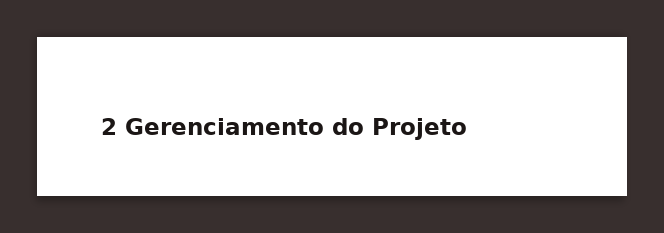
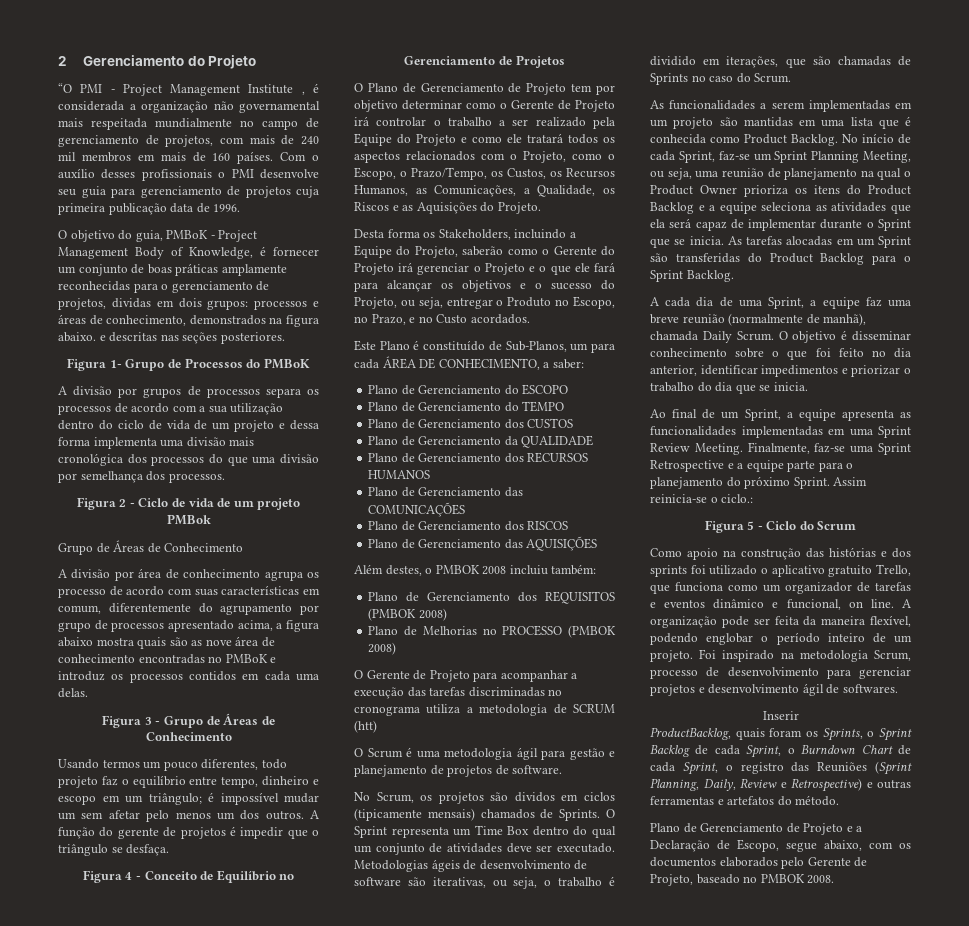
(467, 129) none -> [58,83,319,96] [58,101,320,113] [58,118,319,130] [58,135,319,147] [58,152,319,164] [58,169,319,181] [58,186,319,198] [58,203,241,215] [58,230,258,242] [58,246,319,259] [58,263,287,276] [58,281,270,293] [58,298,319,310] [58,314,319,327] [58,332,285,344] [67,358,310,371] [58,386,319,398] [58,403,284,415] [58,420,319,432] [58,437,255,449] [58,453,319,466] [58,471,225,483] [76,497,301,510] [166,514,211,525] [58,540,244,555] [58,568,319,581] [58,586,320,598] [58,603,319,615] [58,620,319,632] [58,636,275,649] [58,654,277,664] [58,671,319,683] [58,688,88,698] [102,713,275,728] [145,732,232,741] [58,759,287,771] [58,776,319,788] [58,792,319,805] [58,810,319,822] [58,826,319,839] [58,844,170,856] [82,870,295,883] [404,55,565,68] [354,83,615,95] [354,100,615,112] [354,116,615,129] [354,133,615,146] [354,151,615,163] [354,167,615,180] [354,185,615,197] [354,202,541,214] [354,229,576,240] [354,245,615,258] [354,262,615,275] [354,280,615,292] [354,296,615,309] [354,314,530,325] [354,340,615,353] [354,356,584,370] [368,384,569,395] [368,401,565,412] [368,418,574,429] [368,435,594,448] [368,452,589,463] [368,470,431,479] [368,487,523,497] [368,502,466,517] [368,521,569,531] [368,536,598,551] [354,564,597,576] [368,591,615,604] [368,608,447,621] [368,625,616,638] [368,642,397,655] [354,670,578,682] [354,687,563,699] [354,704,615,716] [354,720,377,733] [354,747,615,760] [354,765,563,777] [354,792,615,804] [354,808,615,821] [354,825,616,838] [354,843,615,855] [354,859,588,872] [354,876,615,889] [650,56,911,68] [650,73,792,85] [650,100,912,112] [650,116,911,129] [650,134,911,146] [650,151,911,163] [650,168,911,180] [650,185,911,197] [650,202,911,214] [650,218,911,231] [650,236,911,248] [650,253,911,265] [650,270,734,282] [650,297,911,309] [650,313,867,326] [650,330,911,343] [650,348,911,360] [650,365,911,377] [650,382,808,394] [650,409,911,421] [650,426,911,438] [650,442,911,455] [650,460,854,472] [650,476,868,489] [650,494,754,503] [704,520,857,533] [650,547,911,560] [650,564,911,577] [650,582,911,594] [650,599,911,610] [650,616,911,628] [650,633,912,645] [650,649,911,662] [650,667,911,679] [650,683,898,696] [762,711,799,720] [650,727,912,741] [650,745,911,758] [650,761,912,775] [650,778,911,792] [650,795,840,806] [650,823,863,835] [650,839,911,852] [650,857,868,869] [650,874,835,886] // “O PMI - Project Management Institute , é considerada a organização não governamental mais respeitada mundialmente no campo de gerenciamento de projetos, com mais de 240 mil membros em mais de 160 países. Com o auxílio desses profissionais o PMI desenvolve seu guia para gerenciamento de projetos cuja primeira publicação data de 1996. // O objetivo do guia, PMBoK - Project Management Body of Knowledge, é fornecer um conjunto de boas práticas amplamente reconhecidas para o gerenciamento de projetos, dividas em dois grupos: processos e áreas de conhecimento, demonstrados na figura abaixo. e descritas nas seções posteriores. // Figura 1- Grupo de Processos do PMBoK // A divisão por grupos de processos separa os processos de acordo com a sua utilização dentro do ciclo de vida de um projeto e dessa forma implementa uma divisão mais cronológica dos processos do que uma divisão por semelhança dos processos. // Figura 2 - Ciclo de vida de um projeto PMBok // Grupo de Áreas de Conhecimento // A divisão por área de conhecimento agrupa os processo de acordo com suas características em comum, diferentemente do agrupamento por grupo de processos apresentado acima, a figura abaixo mostra quais são as nove área de conhecimento encontradas no PMBoK e introduz os processos contidos em cada uma delas. // Figura 3 - Grupo de Áreas de Conhecimento // Usando termos um pouco diferentes, todo projeto faz o equilíbrio entre tempo, dinheiro e escopo em um triângulo; é impossível mudar um sem afetar pelo menos um dos outros. A função do gerente de projetos é impedir que o triângulo se desfaça. // Figura 4 - Conceito de Equilíbrio no Gerenciamento de Projetos // O Plano de Gerenciamento de Projeto tem por objetivo determinar como o Gerente de Projeto irá controlar o trabalho a ser realizado pela Equipe do Projeto e como ele tratará todos os aspectos relacionados com o Projeto, como o Escopo, o Prazo/Tempo, os Custos, os Recursos Humanos, as Comunicações, a Qualidade, os Riscos e as Aquisições do Projeto. // Desta forma os Stakeholders, incluindo a Equipe do Projeto, saberão como o Gerente do Projeto irá gerenciar o Projeto e o que ele fará para alcançar os objetivos e o sucesso do Projeto, ou seja, entregar o Produto no Escopo, no Prazo, e no Custo acordados. // Este Plano é constituído de Sub-Planos, um para cada ÁREA DE CONHECIMENTO, a saber: // Plano de Gerenciamento do ESCOPO // Plano de Gerenciamento do TEMPO // Plano de Gerenciamento dos CUSTOS // Plano de Gerenciamento da QUALIDADE // Plano de Gerenciamento dos RECURSOS HUMANOS // Plano de Gerenciamento das COMUNICAÇÕES // Plano de Gerenciamento dos RISCOS // Plano de Gerenciamento das AQUISIÇÕES // Além destes, o PMBOK 2008 incluiu também: // Plano de Gerenciamento dos REQUISITOS (PMBOK 2008) // Plano de Melhorias no PROCESSO (PMBOK 2008) // O Gerente de Projeto para acompanhar a execução das tarefas discriminadas no cronograma utiliza a metodologia de SCRUM (htt) // O Scrum é uma metodologia ágil para gestão e planejamento de projetos de software. // No Scrum, os projetos são dividos em ciclos (tipicamente mensais) chamados de Sprints. O Sprint representa um Time Box dentro do qual um conjunto de atividades deve ser executado. Metodologias ágeis de desenvolvimento de software são iterativas, ou seja, o trabalho é dividido em iterações, que são chamadas de Sprints no caso do Scrum. // As funcionalidades a serem implementadas em um projeto são mantidas em uma lista que é conhecida como Product Backlog. No início de cada Sprint, faz-se um Sprint Planning Meeting, ou seja, uma reunião de planejamento na qual o Product Owner prioriza os itens do Product Backlog e a equipe seleciona as atividades que ela será capaz de implementar durante o Sprint que se inicia. As tarefas alocadas em um Sprint são transferidas do Product Backlog para o Sprint Backlog. // A cada dia de uma Sprint, a equipe faz uma breve reunião (normalmente de manhã), chamada Daily Scrum. O objetivo é disseminar conhecimento sobre o que foi feito no dia anterior, identificar impedimentos e priorizar o trabalho do dia que se inicia. // Ao final de um Sprint, a equipe apresenta as funcionalidades implementadas em uma Sprint Review Meeting. Finalmente, faz-se uma Sprint Retrospective e a equipe parte para o planejamento do próximo Sprint. Assim reinicia-se o ciclo.: // Figura 5 - Ciclo do Scrum // Como apoio na construção das histórias e dos sprints foi utilizado o aplicativo gratuito Trello, que funciona como um organizador de tarefas e eventos dinâmico e funcional, on line. A organização pode ser feita da maneira flexível, podendo englobar o período inteiro de um projeto. Foi inspirado na metodologia Scrum, processo de desenvolvimento para gerenciar projetos e desenvolvimento ágil de softwares. // Inserir // ProductBacklog, quais foram os Sprints, o Sprint Backlog de cada Sprint, o Burndown Chart de cada Sprint, o registro das Reuniões (Sprint Planning, Daily, Review e Retrospective) e outras ferramentas e artefatos do método. // Plano de Gerenciamento de Projeto e a Declaração de Escopo, segue abaixo, com os documentos elaborados pelo Gerente de Projeto, baseado no PMBOK 2008.

